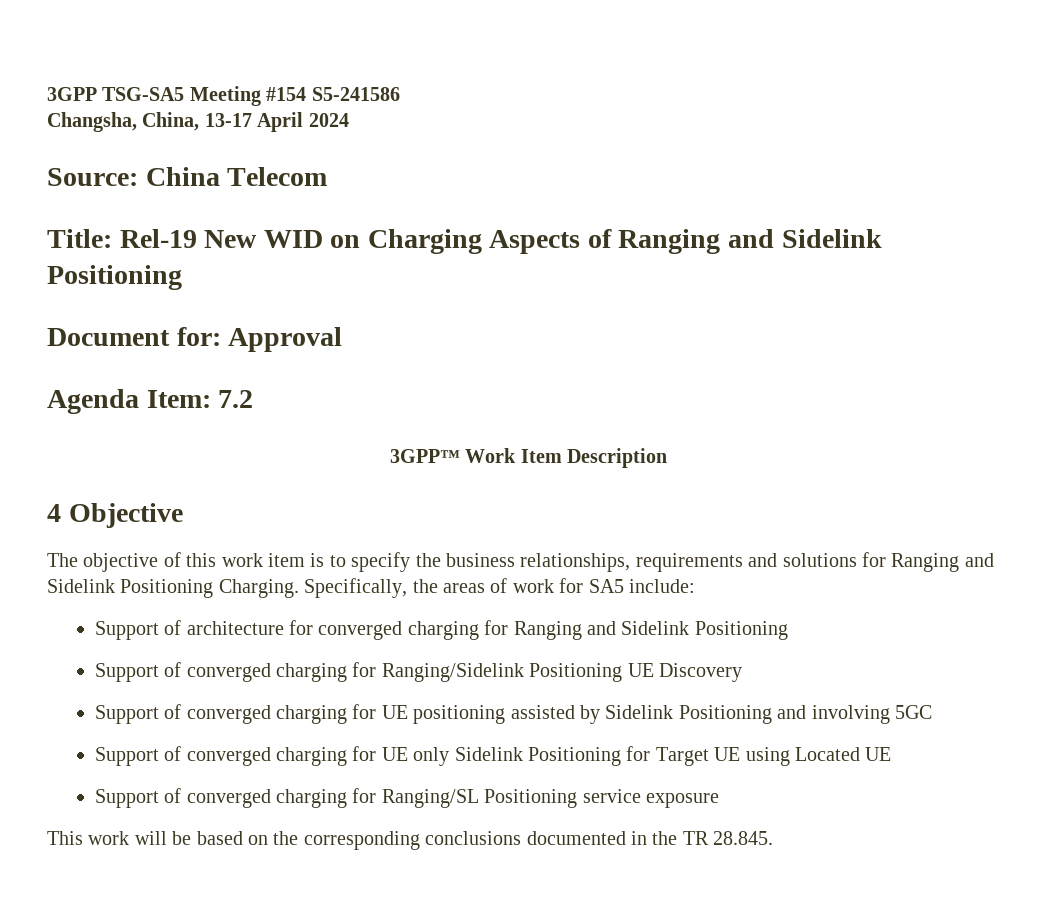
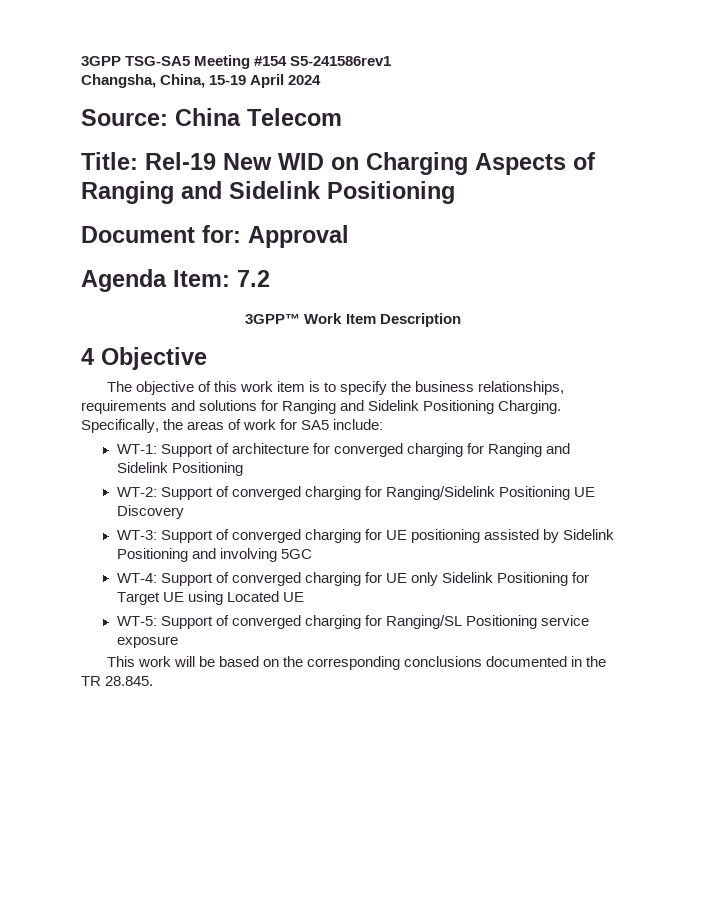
[311,87,400,101] S5-241586 -> [290,56,392,66] S5-241586rev1
[204,113,252,127] 13-17 -> [209,75,247,85] 15-19
(695, 586) none -> [116,444,157,454] WT-1:
(788, 630) none -> [116,487,157,497] WT-2:
(742, 672) none -> [116,530,157,540] WT-3:
(932, 712) none -> [116,573,157,583] WT-4:
(892, 754) none -> [116,616,157,626] WT-5:

